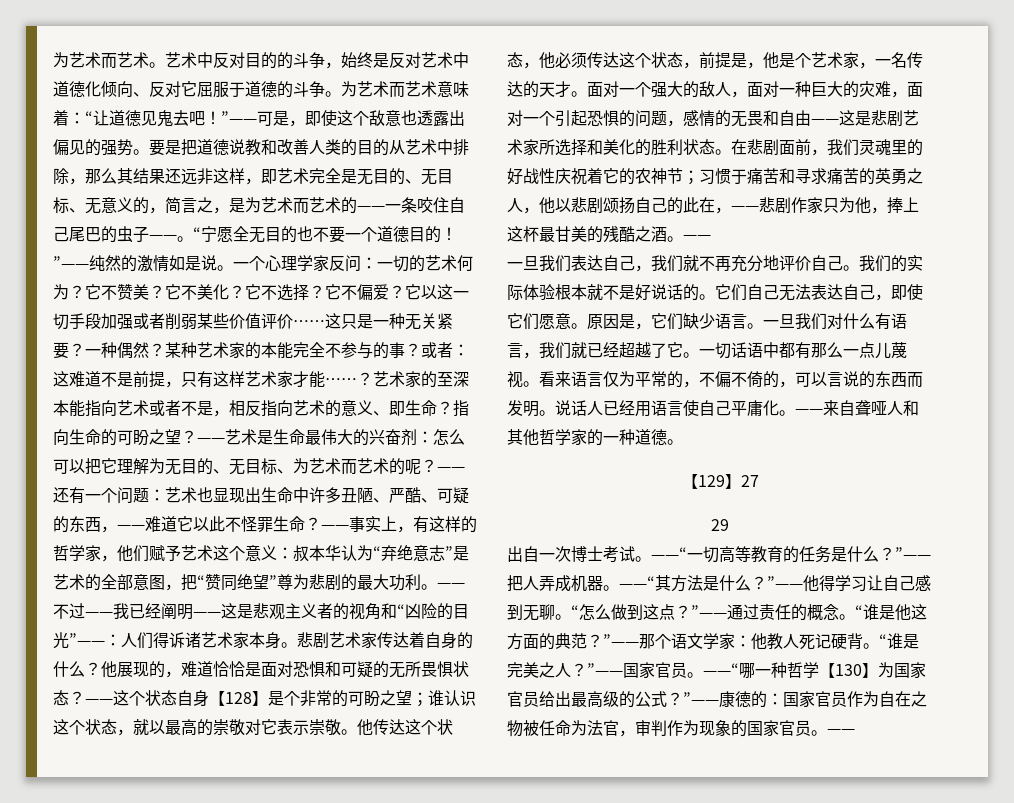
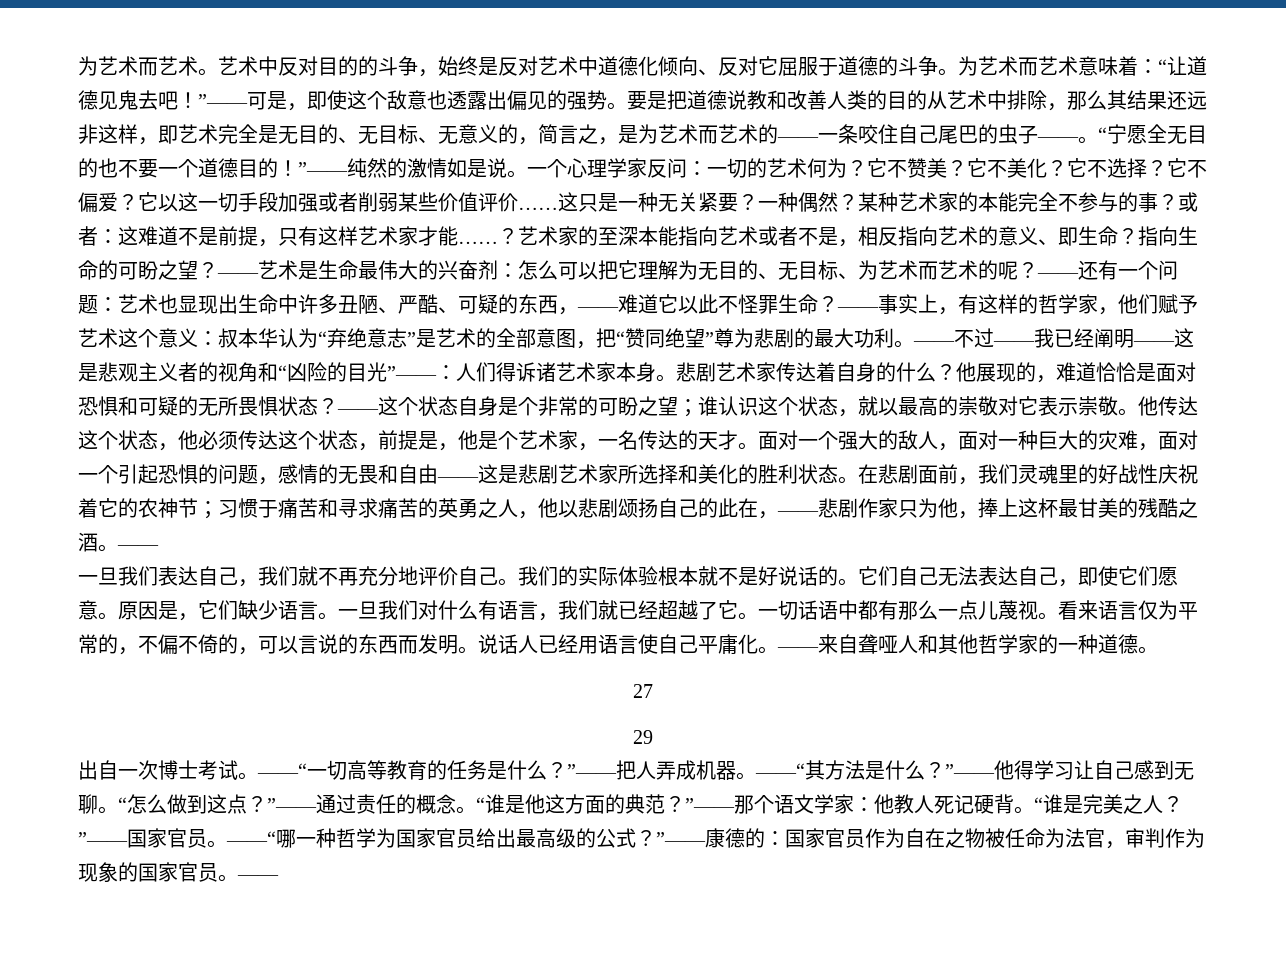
[209,691,268,706] 【128】 -> (498, 406) none
[681,474,741,489] 【129】 -> (1158, 650) none
[819,663,878,678] 【130】 -> (376, 838) none

